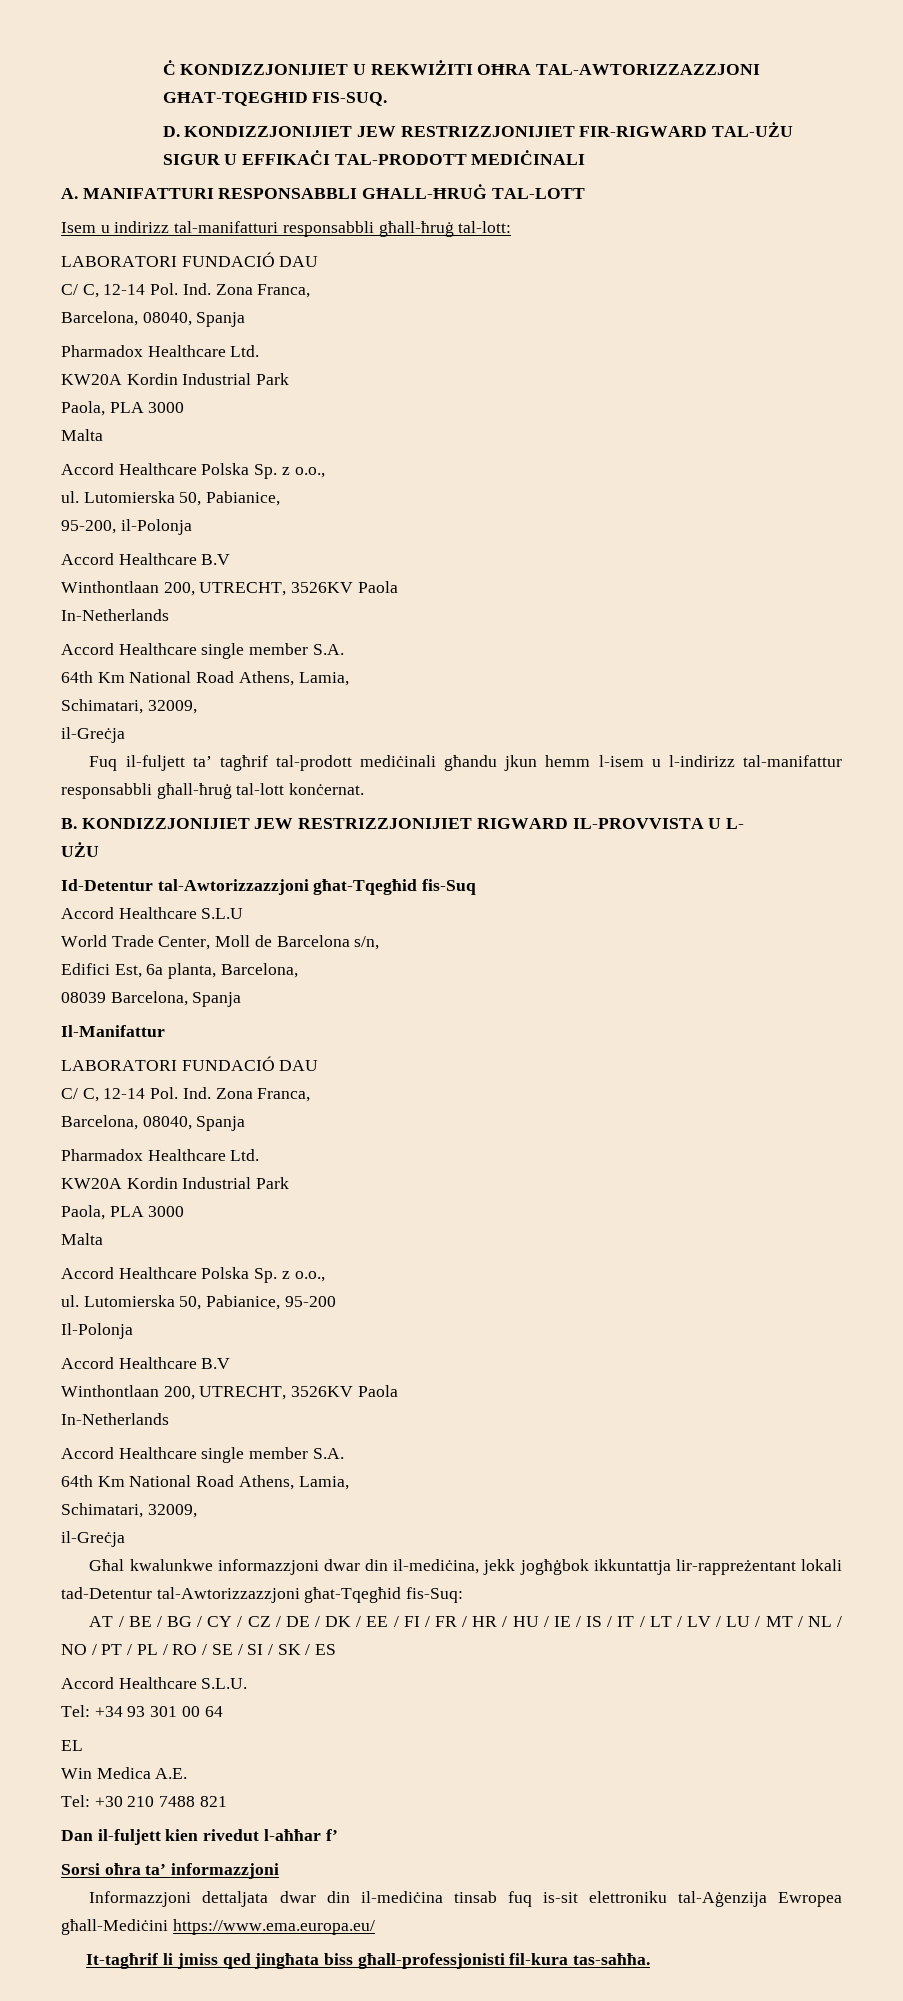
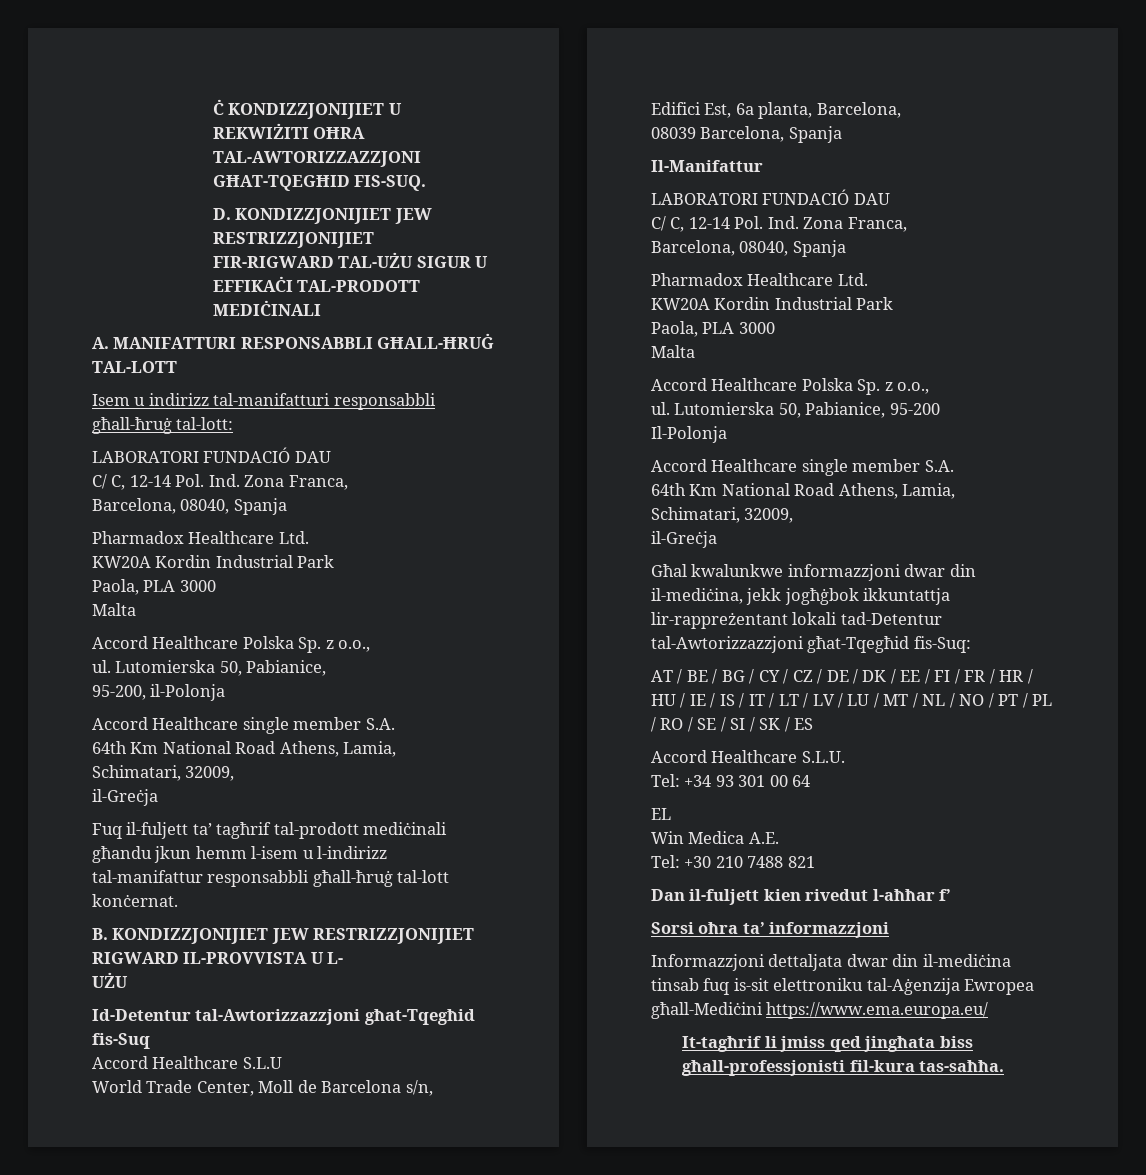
[61,553,231,565] [61,581,398,596] [61,609,169,621] // Accord Healthcare B.V // Winthontlaan 200, UTRECHT, 3526KV Paola // In-Netherlands -> (226, 692) none
[61,1357,231,1369] [61,1385,398,1400] [61,1413,169,1425] // Accord Healthcare B.V // Winthontlaan 200, UTRECHT, 3526KV Paola // In-Netherlands -> (727, 434) none

